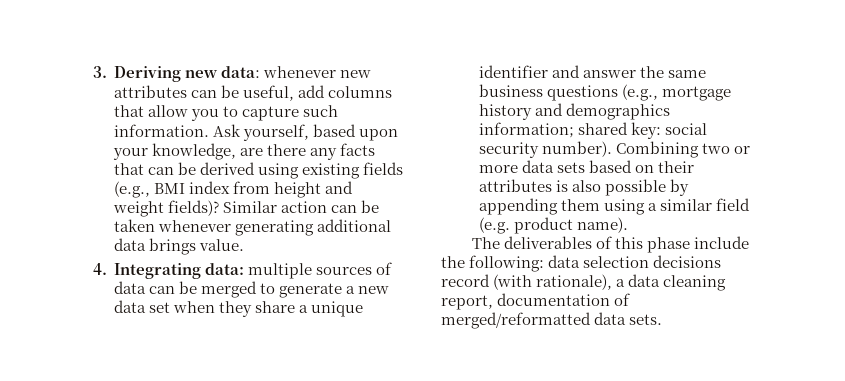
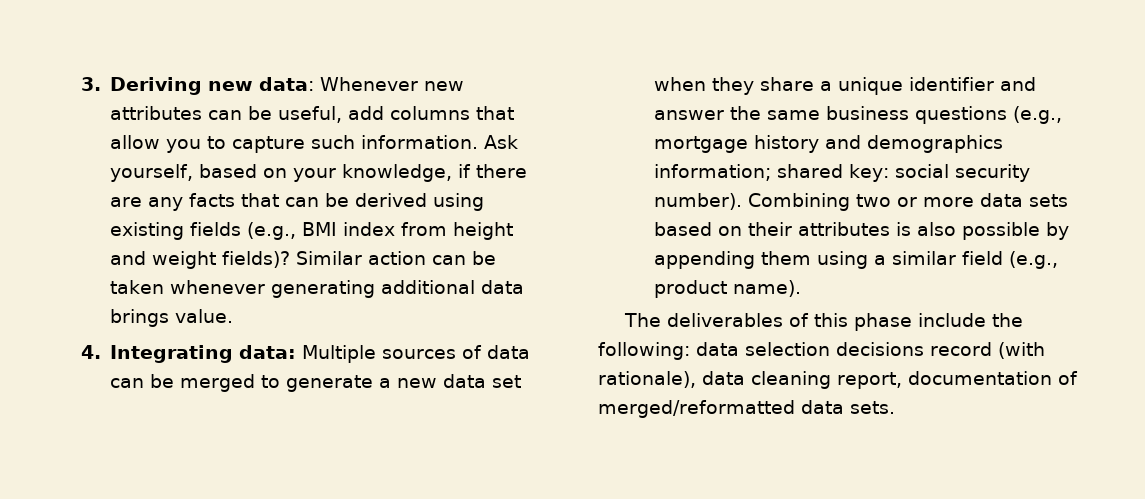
[263,66,337,78] whenever -> [320,77,419,91] Whenever
[359,129,399,141] upon -> [263,168,288,178] on
[240,144,307,156] are there -> [458,164,528,178] [110,197,143,207] if there are
[248,263,313,279] multiple -> [302,345,377,363] Multiple
[479,217,511,234] (e.g. -> [1009,251,1059,269] (e.g.,
[616,279,626,287] a -> (696, 379) none

